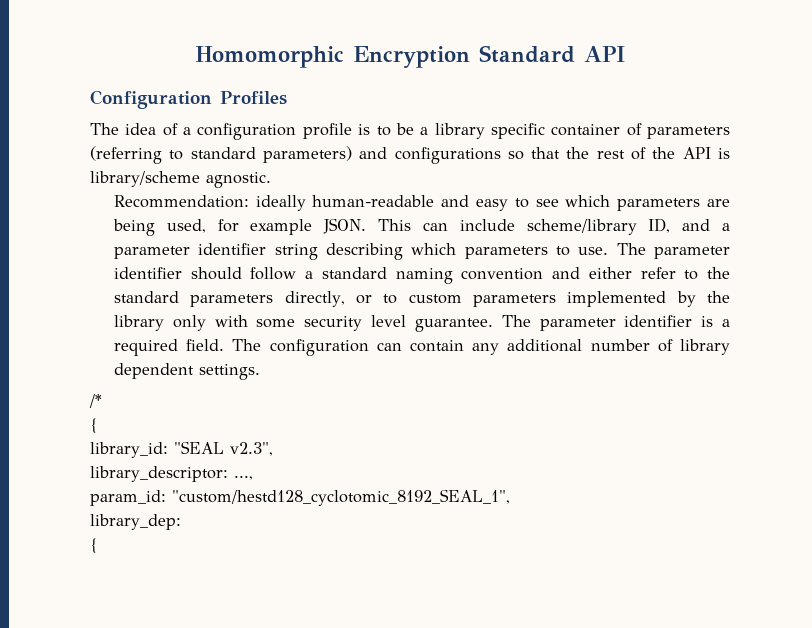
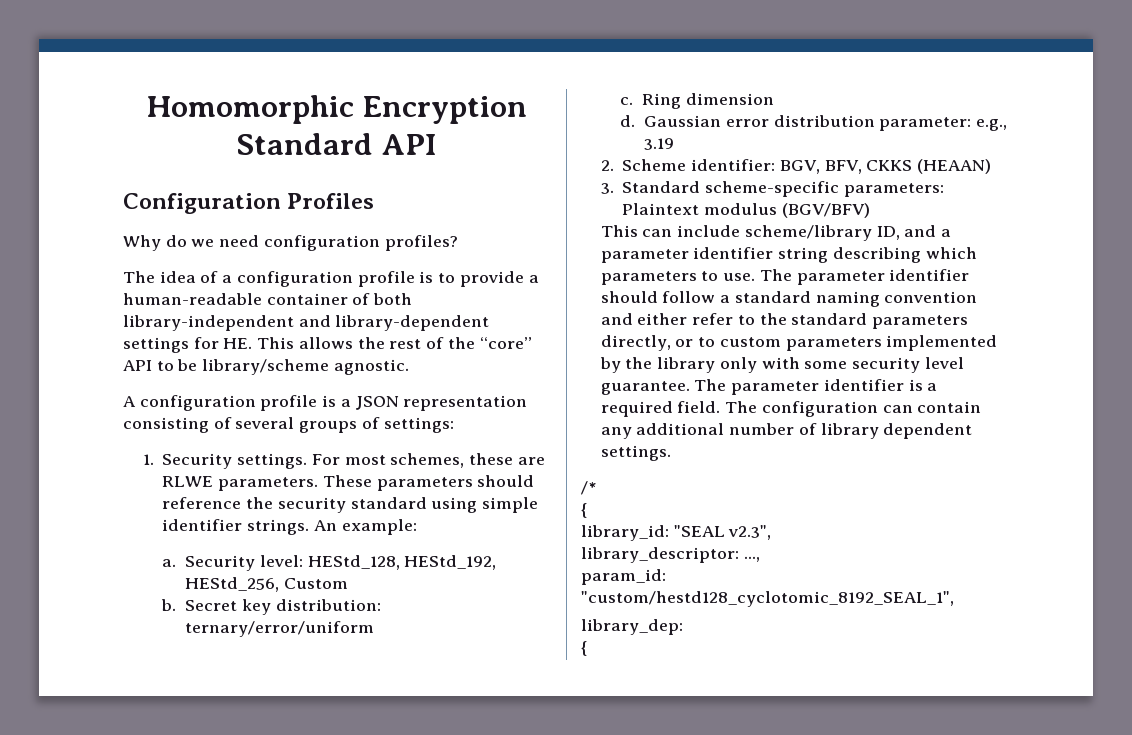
(287, 98) none -> [123,235,458,251] // Why do we need configuration profiles?
[395,123,730,139] [90,146,730,164] [90,171,271,188] [113,195,730,211] [112,218,367,236] be a library specific container of parameters (referring to standard parameters) and configurations so that the rest of the API is library/scheme agnostic. // Recommendation: ideally human-readable and easy to see which parameters are being used, for example JSON. -> [459,271,539,287] [123,293,413,305] [123,315,490,331] [123,337,532,353] [123,359,409,375] [123,395,528,411] [123,417,454,433] [142,453,545,469] [162,475,535,491] [162,497,539,513] [162,519,417,535] [162,555,497,571] [185,577,348,592] [161,599,381,615] [185,621,375,637] [620,93,774,109] [620,115,1008,131] [644,138,675,150] [600,159,992,174] [600,181,944,197] [622,203,870,218] provide a human-readable container of both library-independent and library-dependent settings for HE. This allows the rest of the “core” API to be library/scheme agnostic. // A configuration profile is a JSON representation consisting of several groups of settings: // 1. Security settings. For most schemes, these are RLWE parameters. These parameters should reference the security standard using simple identifier strings. An example: // a. Security level: HEStd_128, HEStd_192, HEStd_256, Custom // b. Secret key distribution: ternary/error/uniform // c. Ring dimension // d. Gaussian error distribution parameter: e.g., 3.19 // 2. Scheme identifier: BGV, BFV, CKKS (HEAAN) // 3. Standard scheme-specific parameters: Plaintext modulus (BGV/BFV) //

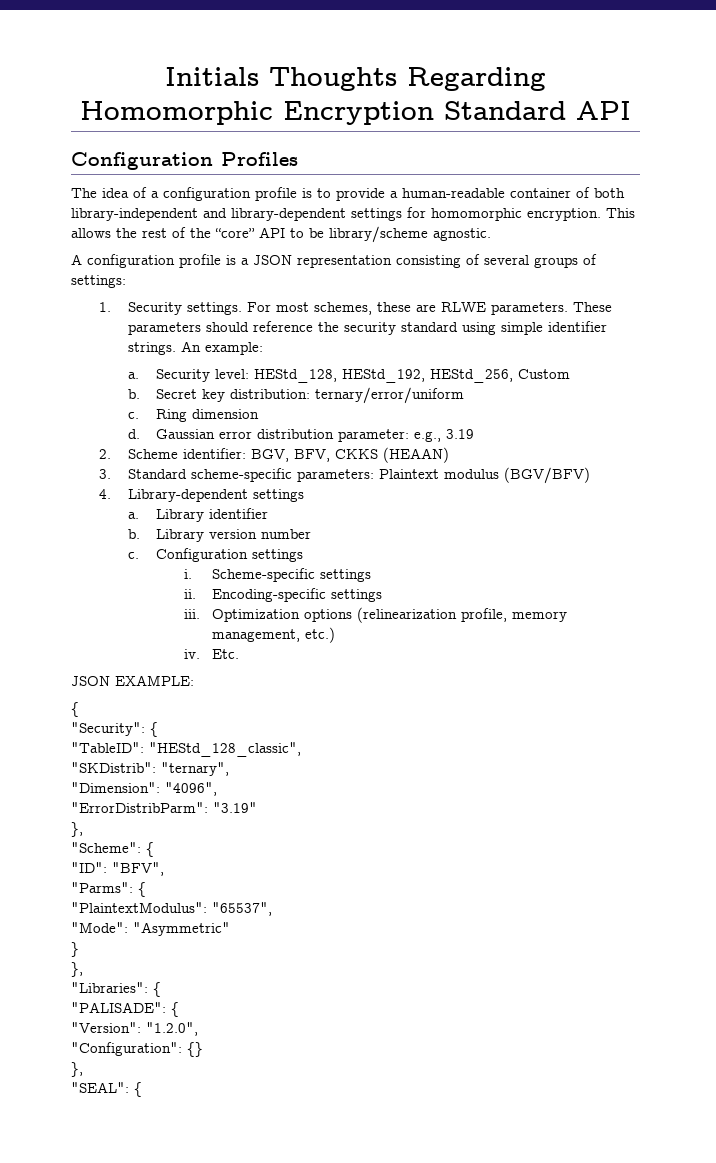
(147, 109) none -> [165,67,546,91] Initials Thoughts Regarding
[123,235,458,251] // Why do we need configuration profiles? -> (298, 159) none
[223,338,253,349] HE. -> [431,208,601,221] homomorphic encryption.
[600,225,952,241] [600,247,977,263] [600,269,970,285] [600,291,978,307] [600,313,969,329] [600,335,998,351] [599,357,964,373] [600,379,938,395] [600,401,982,417] [600,423,973,439] [600,445,671,461] [581,481,597,495] [581,503,587,518] [581,525,772,541] [581,547,760,563] [581,569,666,585] [581,591,954,607] [581,619,683,635] This can include scheme/library ID, and a parameter identifier string describing which parameters to use. The parameter identifier should follow a standard naming convention and either refer to the standard parameters directly, or to custom parameters implemented by the library only with some security level guarantee. The parameter identifier is a required field. The configuration can contain any additional number of library dependent settings. // /* // { // library_id: "SEAL v2.3", // library_descriptor: ..., // param_id: "custom/hestd128_cyclotomic_8192_SEAL_1", // library_dep: // -> [99,489,304,502] [127,508,268,522] [127,529,311,542] [127,548,303,562] [184,568,372,582] [184,588,383,602] [184,607,568,623] [212,627,336,643] [184,649,240,659] [71,675,194,686] [71,702,79,717] [71,722,158,737] [71,742,301,757] [71,762,229,776] [71,782,217,796] [71,802,257,813] [71,822,83,837] [71,842,154,857] [71,862,164,876] [71,882,146,897] [71,902,272,916] [71,922,230,936] [71,942,79,957] [71,962,83,977] [71,982,161,997] [71,1002,179,1017] [71,1022,198,1036] [71,1042,203,1057] [71,1062,83,1077] [71,1082,129,1093] 4. Library-dependent settings // a. Library identifier // b. Library version number // c. Configuration settings // i. Scheme-specific settings // ii. Encoding-specific settings // iii. Optimization options (relinearization profile, memory management, etc.) // iv. Etc. // JSON EXAMPLE: // { // "Security": { // "TableID": "HEStd_128_classic", // "SKDistrib": "ternary", // "Dimension": "4096", // "ErrorDistribParm": "3.19" // }, // "Scheme": { // "ID": "BFV", // "Parms": { // "PlaintextModulus": "65537", // "Mode": "Asymmetric" // } // }, // "Libraries": { // "PALISADE": { // "Version": "1.2.0", // "Configuration": {} // }, // "SEAL":

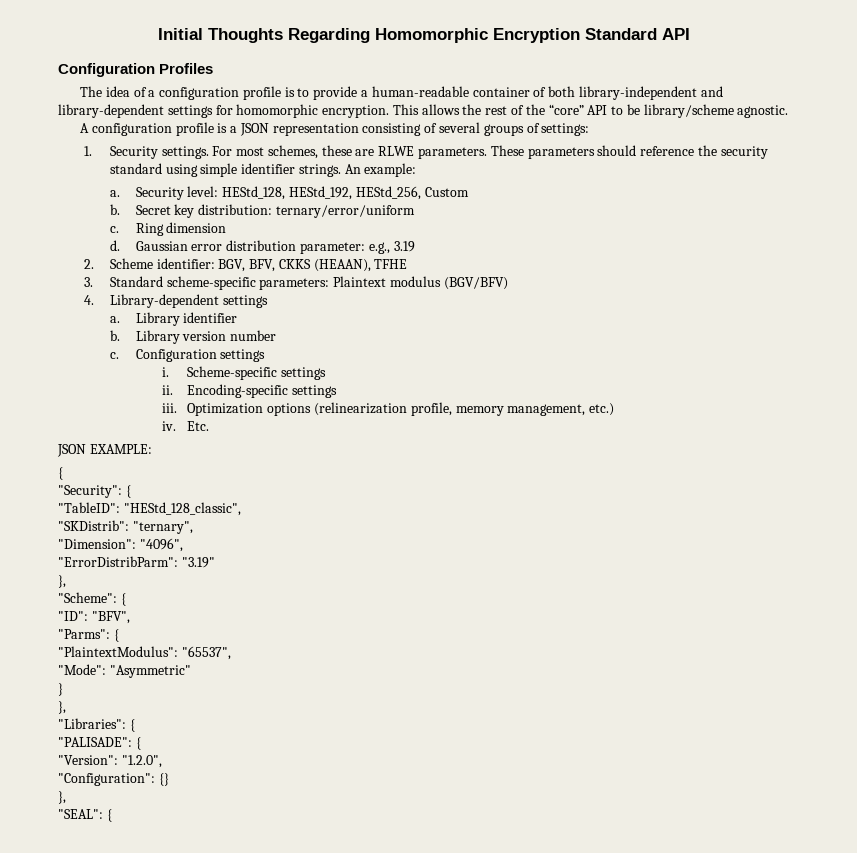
[165,67,259,86] Initials -> [157,28,203,40] Initial
[382,447,449,463] (HEAAN) -> [313,259,408,272] (HEAAN), TFHE

